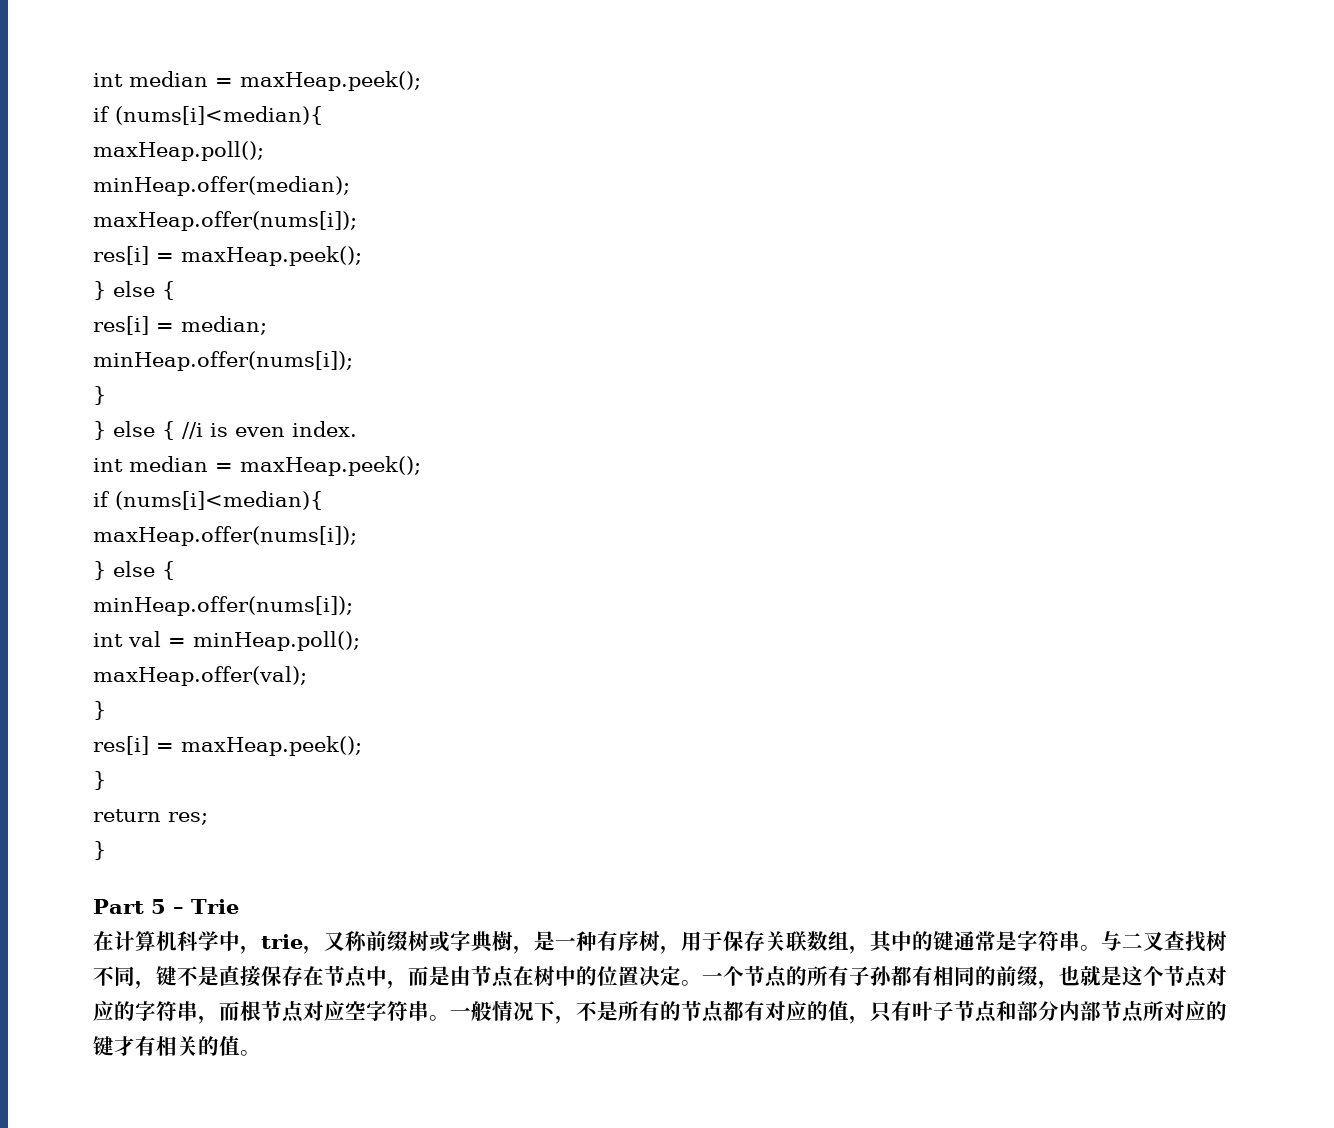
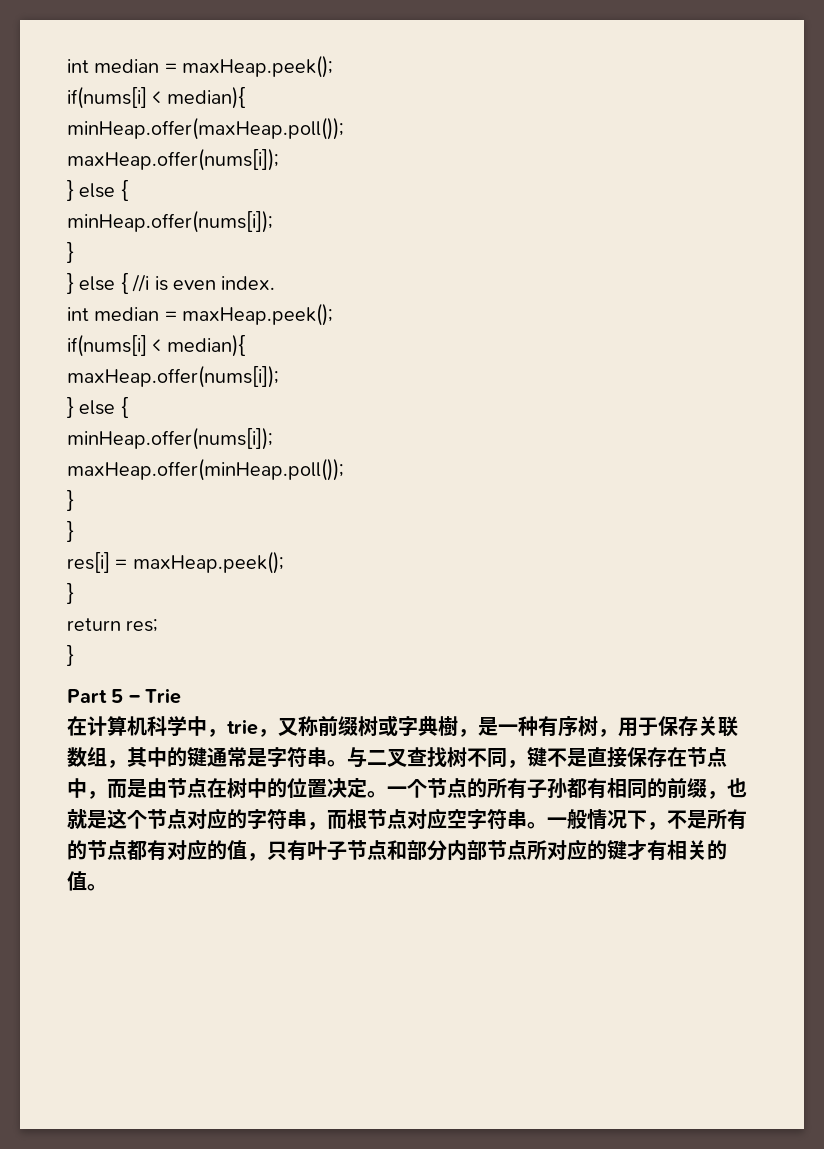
[93,71,421,91] [93,106,323,125] [93,141,264,161] [93,176,350,196] [93,211,357,231] [93,246,362,266] [93,281,175,300] [93,316,267,335] int median = maxHeap.peek(); // if (nums[i]<median){ // maxHeap.poll(); // minHeap.offer(median); // maxHeap.offer(nums[i]); // res[i] = maxHeap.peek(); // } else { // res[i] = median; -> [67,55,334,78] [67,86,246,109] [67,117,344,140] [67,148,279,171] [67,180,129,201] int median = maxHeap.peek(); // if(nums[i] < median){ // minHeap.offer(maxHeap.poll()); // maxHeap.offer(nums[i]); // } else {
[93,491,323,510] [93,526,357,546] [93,561,175,580] [93,596,353,616] [93,631,360,651] [93,666,307,686] if (nums[i]<median){ // maxHeap.offer(nums[i]); // } else { // minHeap.offer(nums[i]); // int val = minHeap.poll(); // maxHeap.offer(val); -> [67,334,246,357] [67,365,279,388] [67,397,129,418] [67,427,273,450] [67,458,344,481] [67,490,74,511] if(nums[i] < median){ // maxHeap.offer(nums[i]); // } else { // minHeap.offer(nums[i]); // maxHeap.offer(minHeap.poll()); // }

